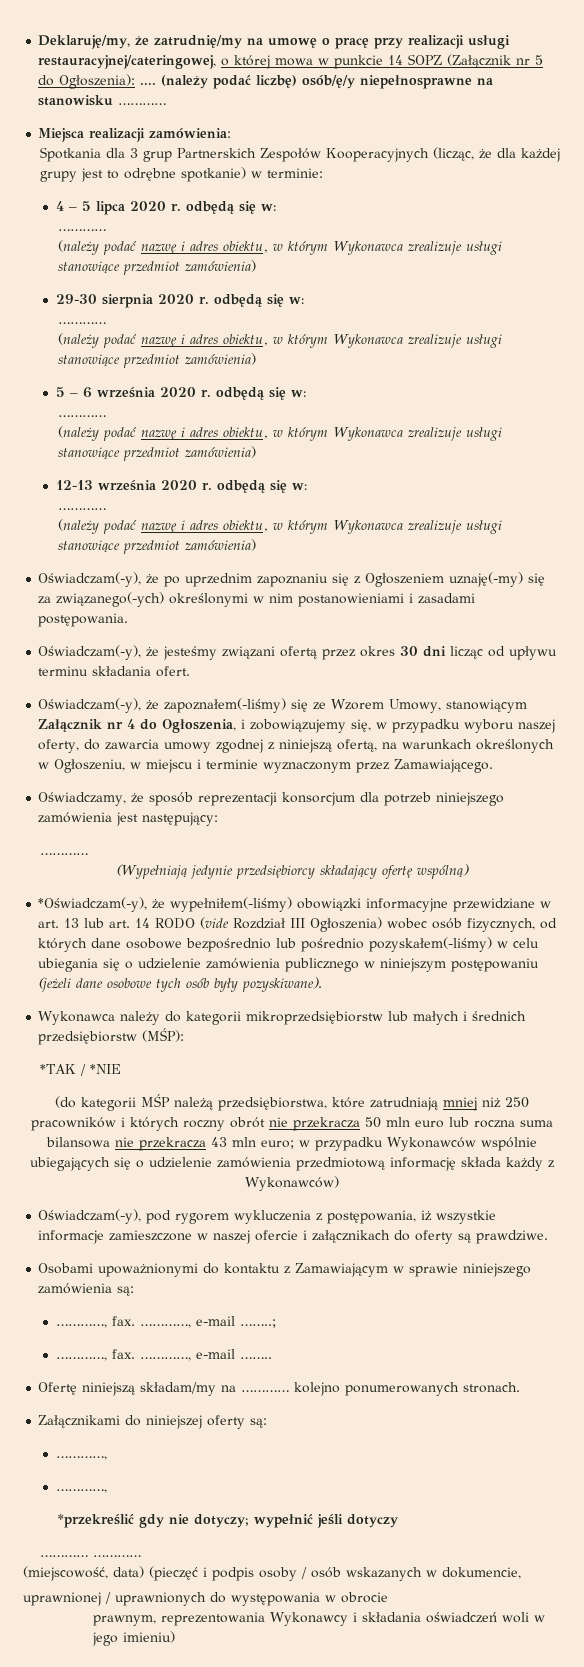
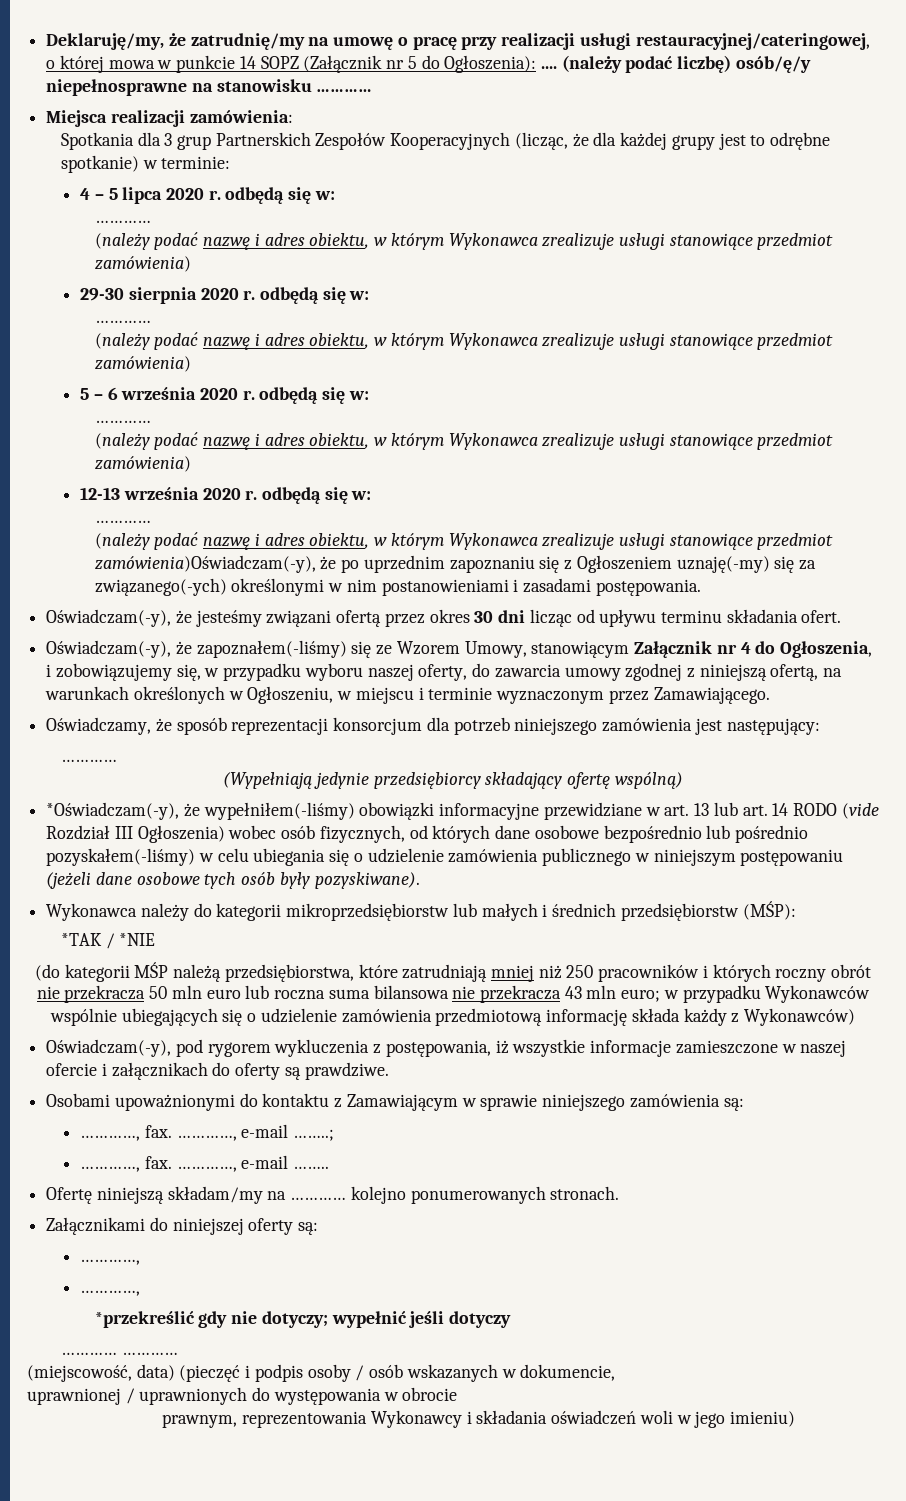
[184,539,256,551] [38,572,142,587] zamówienia) // Oświadczam(-y), -> [94,555,316,573] zamówienia)Oświadczam(-y),

